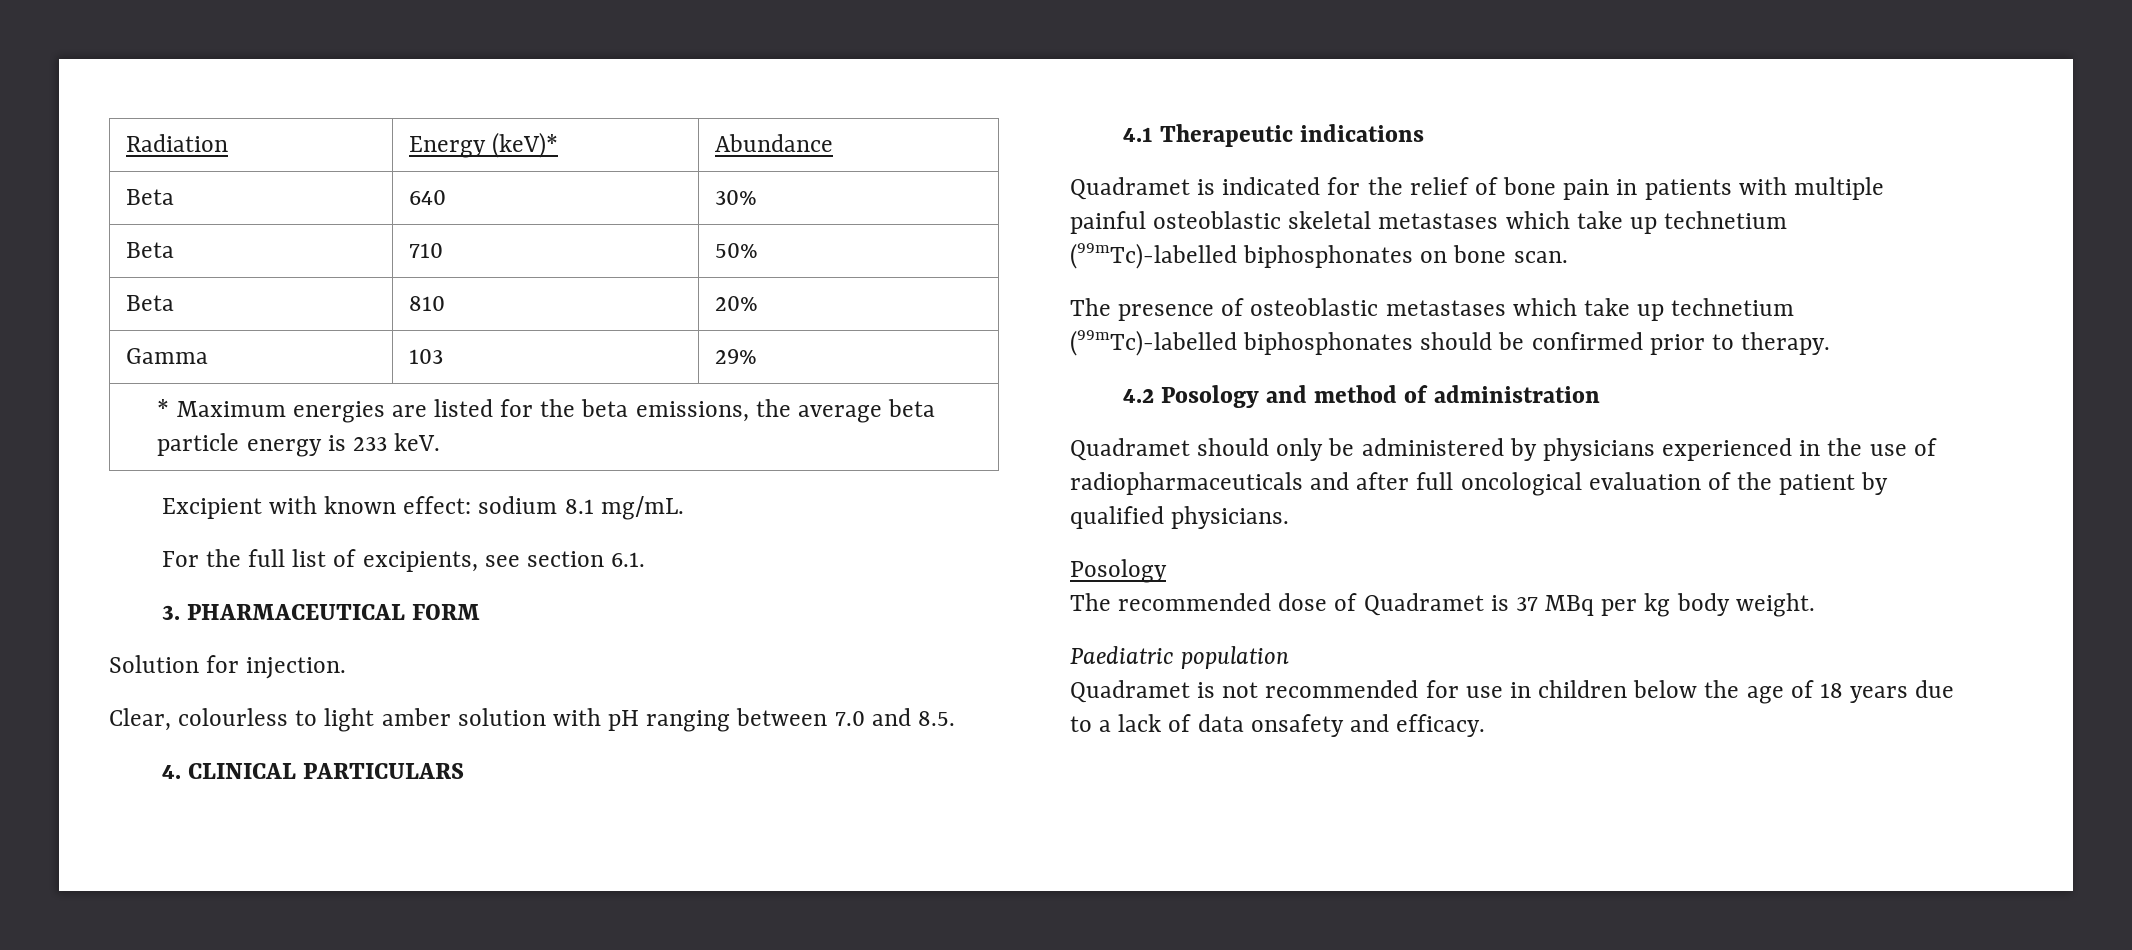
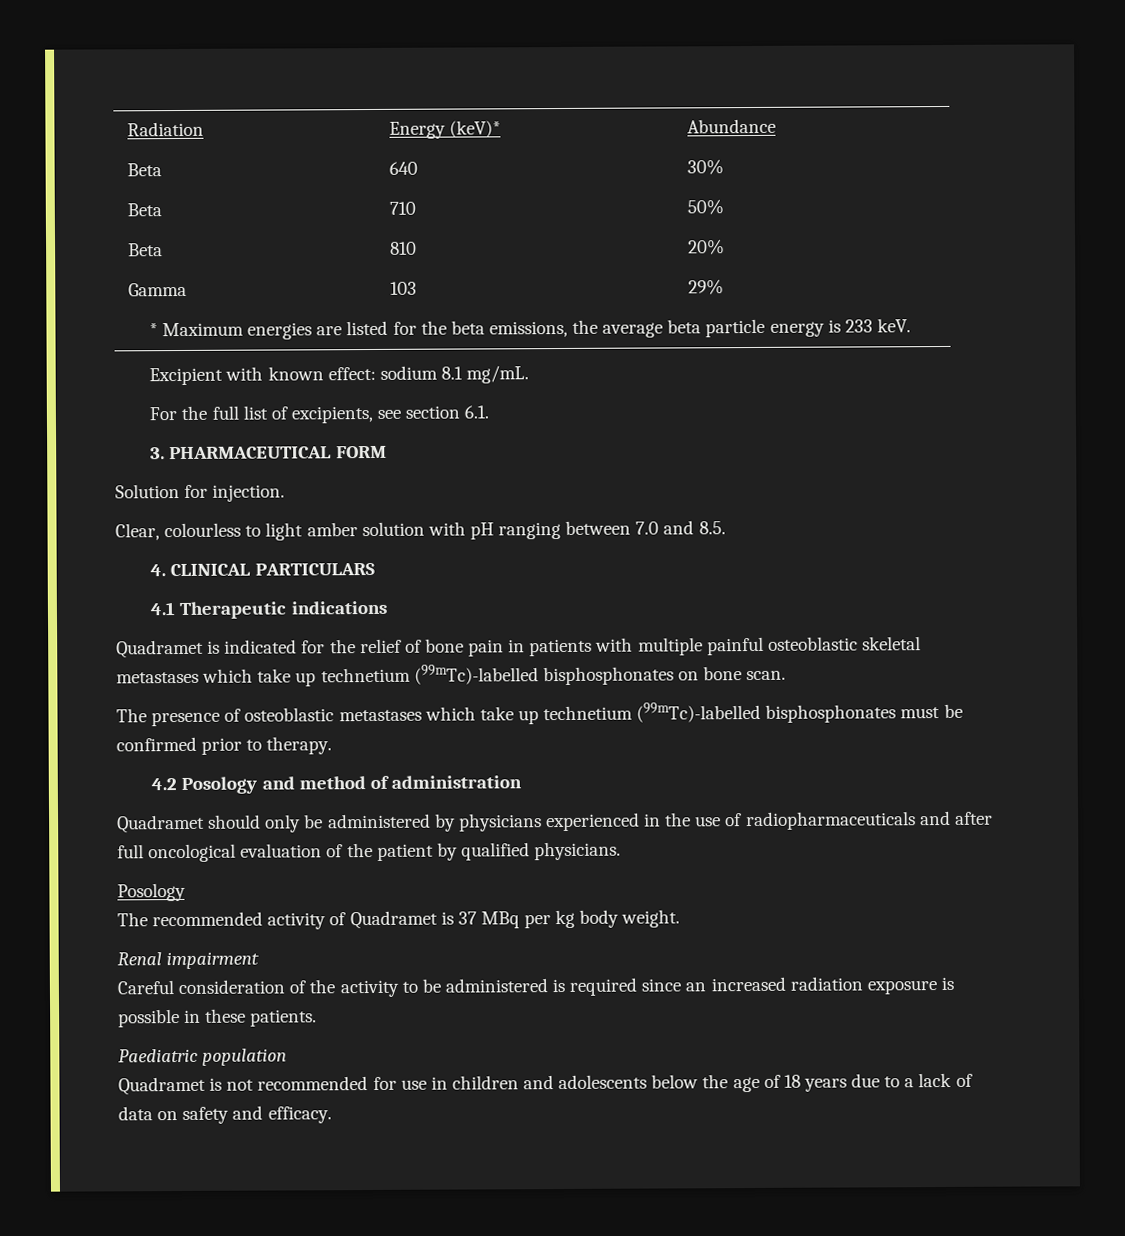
[1243,245,1414,268] biphosphonates -> [542,666,674,686] bisphosphonates
[1243,332,1493,355] biphosphonates should -> [765,704,941,723] bisphosphonates must
[1278,593,1328,611] dose -> [267,912,327,930] activity
(1815, 605) none -> [117,951,260,970] [117,976,954,998] [118,1008,318,1028] // Renal impairment // Careful consideration of the activity to be administered is required since an increased radiation exposure is possible in these patients.
(1628, 689) none -> [523,1074,648,1090] and adolescents
[1250,714,1344,737] onsafety -> [157,1106,230,1124] on safety

